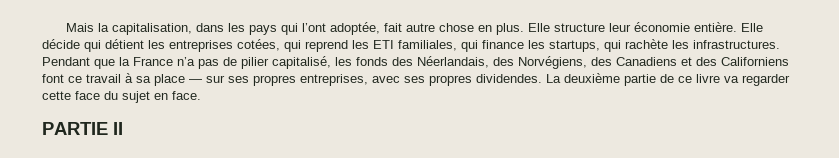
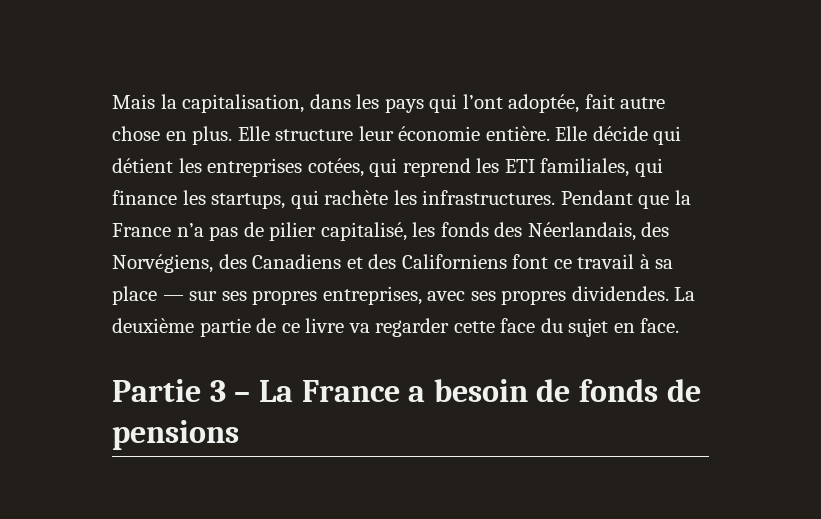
[42,122,123,135] PARTIE II -> [112,379,701,402] [112,420,239,450] Partie 3 – La France a besoin de fonds de pensions

